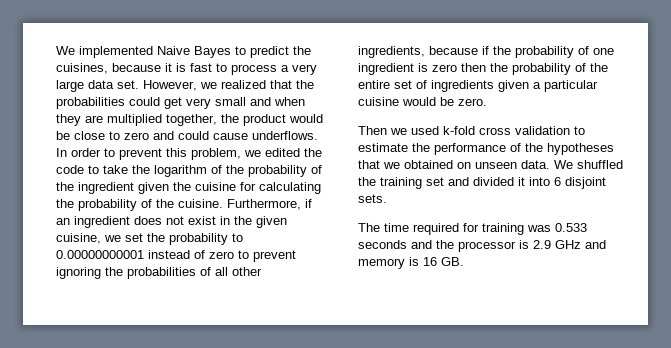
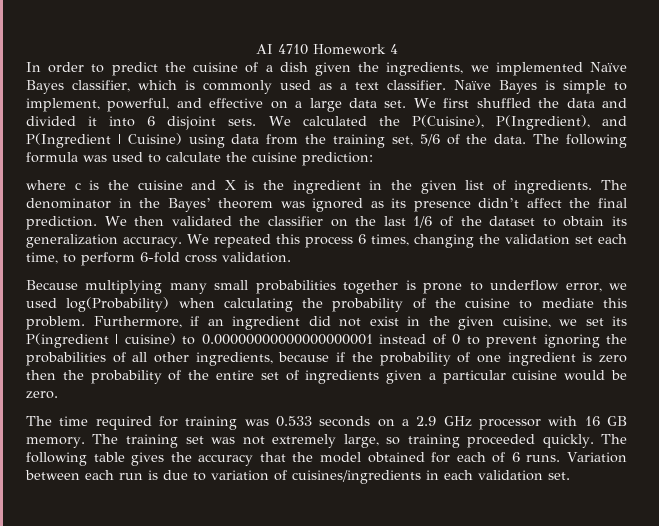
[56,46,311,58] [56,63,317,75] [56,80,314,92] [56,97,305,109] [56,114,323,126] [56,131,318,140] [56,148,322,160] [56,165,322,177] [56,182,256,194] We implemented Naive Bayes to predict the cuisines, because it is fast to process a very large data set. However, we realized that the probabilities could get very small and when they are multiplied together, the product would be close to zero and could cause underflows. In order to prevent this problem, we edited the code to take the logarithm of the probability of the ingredient given the cuisine for -> [255,44,398,55] [26,62,628,76] [26,80,627,94] [26,98,627,112] [26,115,627,130] [26,133,627,148] [26,152,373,166] [26,180,627,194] [26,198,628,212] [26,216,628,230] [26,234,627,248] [26,252,291,266] [26,280,627,294] [26,297,215,312] AI 4710 Homework 4 // In order to predict the cuisine of a dish given the ingredients, we implemented Naïve Bayes classifier, which is commonly used as a text classifier. Naïve Bayes is simple to implement, powerful, and effective on a large data set. We first shuffled the data and divided it into 6 disjoint sets. We calculated the P(Cuisine), P(Ingredient), and P(Ingredient | Cuisine) using data from the training set, 5/6 of the data. The following formula was used to calculate the cuisine prediction: // where c is the cuisine and X is the ingredient in the given list of ingredients. The denominator in the Bayes’ theorem was ignored as its presence didn’t affect the final prediction. We then validated the classifier on the last 1/6 of the dataset to obtain its generalization accuracy. We repeated this process 6 times, changing the validation set each time, to perform 6-fold cross validation. // Because multiplying many small probabilities together is prone to underflow error, we used log(Probability) when
[178,199,223,208] cuisine. -> [465,298,627,309] [26,316,85,330] cuisine to mediate this problem.
[134,216,162,225] does -> [308,316,331,326] did
[147,233,243,245] [56,250,144,259] the probability to 0.00000000001 -> [612,316,627,326] [26,333,373,348] its P(ingredient | cuisine) to 0.00000000000000000001
[209,251,234,259] zero -> [452,334,461,345] 0
[358,126,585,135] [358,143,614,155] [358,160,623,169] [358,177,606,189] [358,194,387,203] // Then we used k-fold cross validation to estimate the performance of the hypotheses that we obtained on unseen data. We shuffled the training set and divided it into 6 disjoint sets. -> (58, 395) none
[411,240,606,252] [358,257,464,269] and the processor is 2.9 GHz and memory is 16 GB. -> [377,416,627,430] [26,434,627,448] [26,452,628,466] [25,470,570,484] on a 2.9 GHz processor with 16 GB memory. The training set was not extremely large, so training proceeded quickly. The following table gives the accuracy that the model obtained for each of 6 runs. Variation between each run is due to variation of cuisines/ingredients in each validation set.

